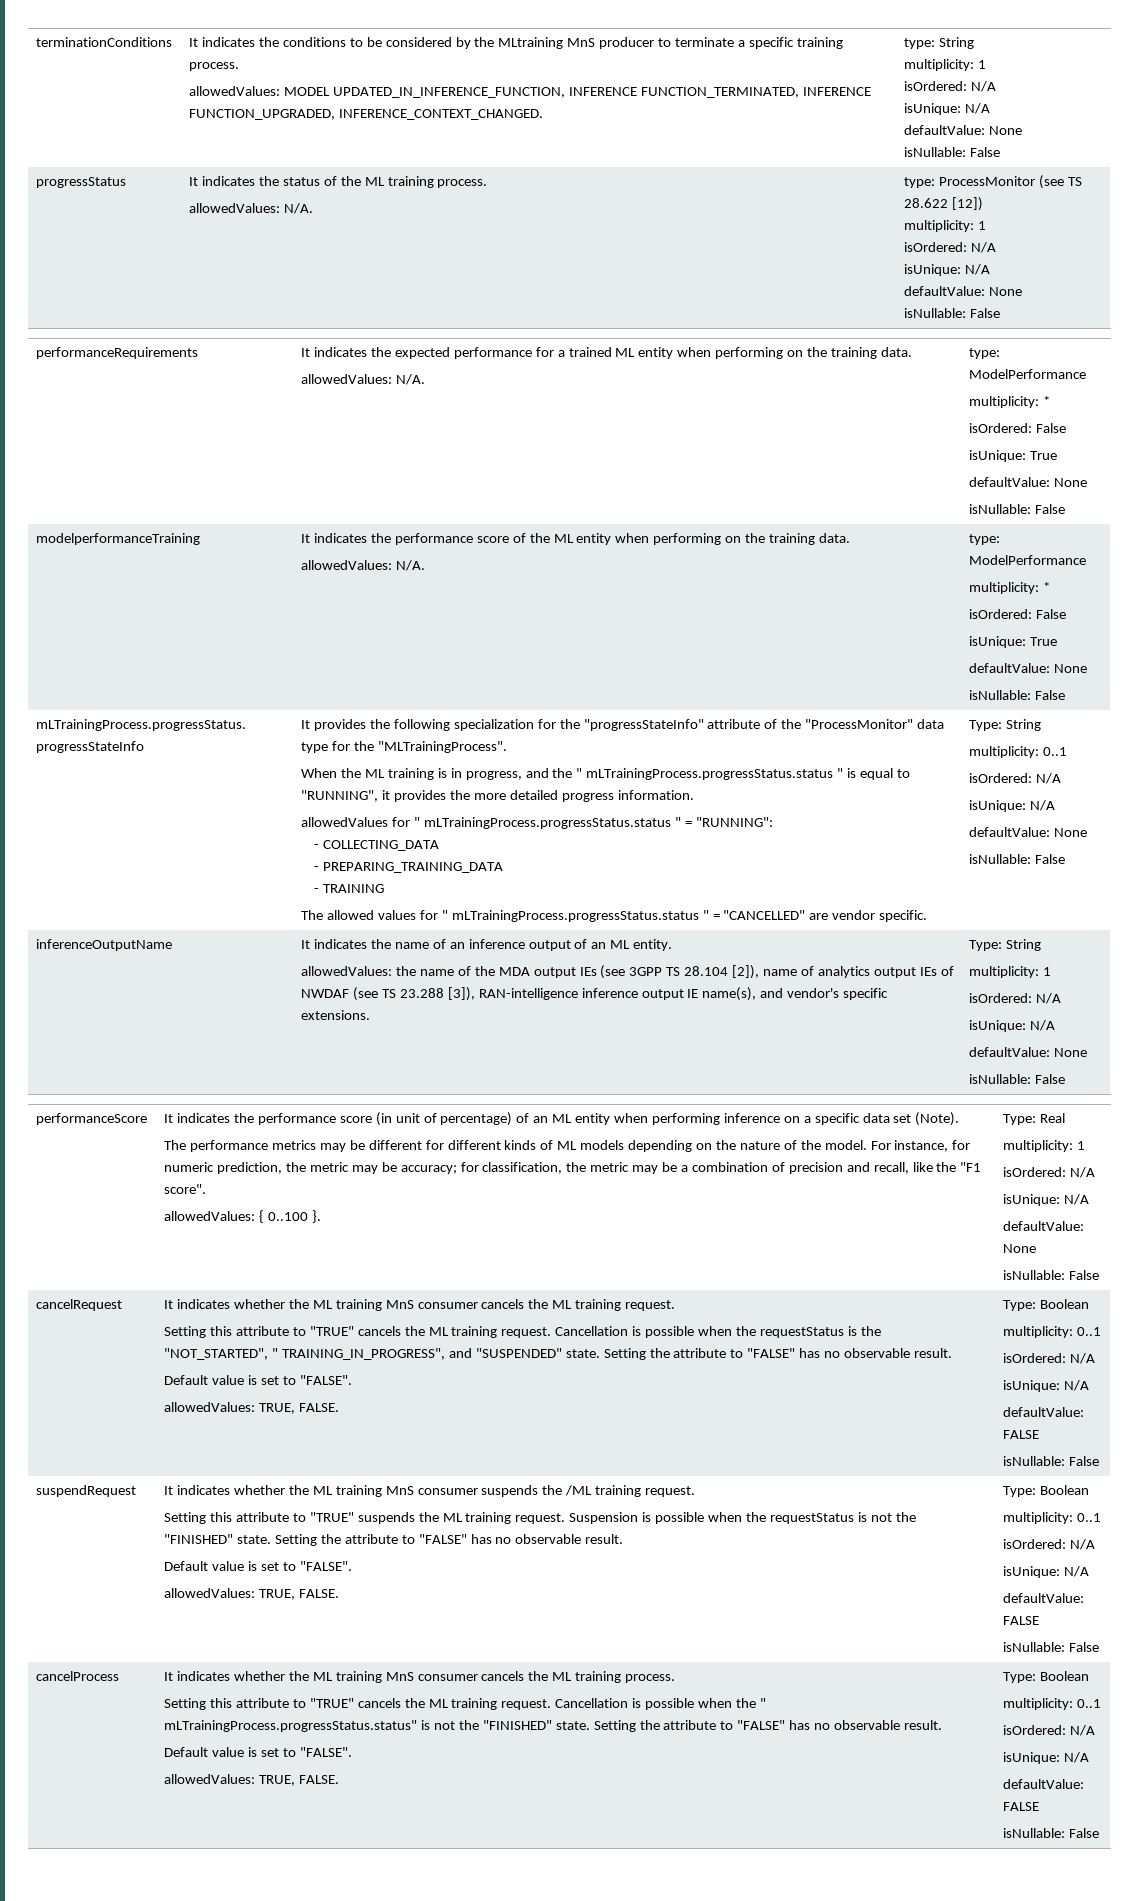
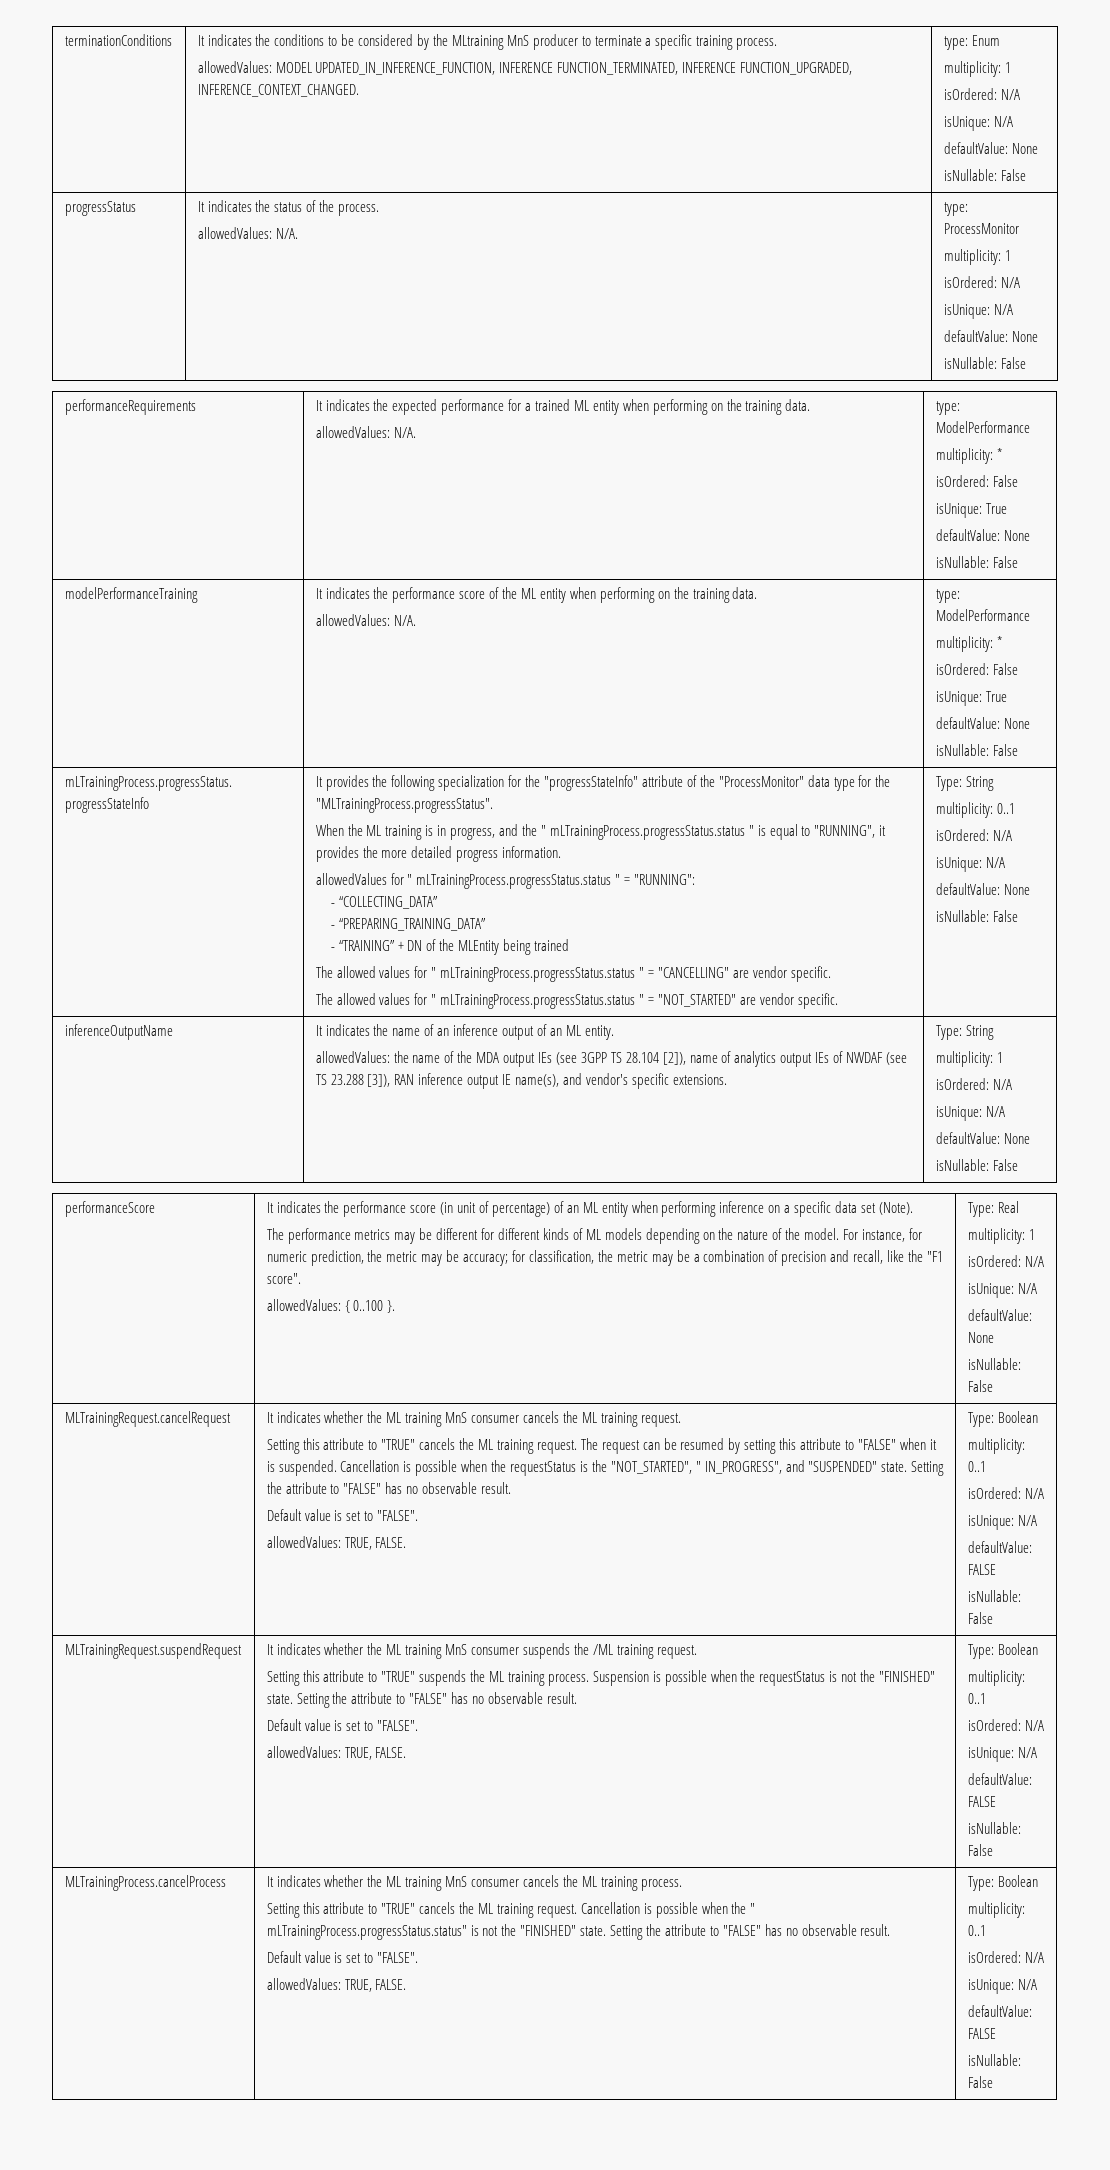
[939,37,975,49] String -> [971,35,1000,46] Enum
[364,176,434,188] ML training -> (335, 206) none
[1038,175,1082,189] [904,197,984,211] (see TS 28.622 [12]) -> (1019, 228) none
[36,533,201,545] modelperformanceTraining -> [64,587,198,603] modelPerformanceTraining
[377,741,507,753] "MLTrainingProcess". -> [315,798,493,813] "MLTrainingProcess.progressStatus".
[322,840,439,851] [313,862,503,873] [313,884,384,893] [301,910,806,922] COLLECTING_DATA // - PREPARING_TRAINING_DATA // - TRAINING // The allowed values for " mLTrainingProcess.progressStatus.status " = "CANCELLED" -> [338,896,438,909] [330,918,486,931] [330,939,569,955] [315,966,831,982] [315,993,736,1009] “COLLECTING_DATA” // - “PREPARING_TRAINING_DATA” // - “TRAINING” + DN of the MLEntity being trained // The allowed values for " mLTrainingProcess.progressStatus.status " = "CANCELLING" are vendor specific. // The allowed values for " mLTrainingProcess.progressStatus.status " = "NOT_STARTED"
[478,988,578,1000] RAN-intelligence -> [394,1074,415,1085] RAN
[36,1299,123,1311] cancelRequest -> [64,1411,231,1427] MLTrainingRequest.cancelRequest
(552, 1332) none -> [580,1438,937,1454] [266,1460,337,1476] The request can be resumed by setting this attribute to "FALSE" when it is suspended.
[281,1348,445,1360] TRAINING_IN_PROGRESS", -> [704,1461,782,1474] IN_PROGRESS",
[36,1485,137,1497] suspendRequest -> [64,1643,242,1659] MLTrainingRequest.suspendRequest
[515,1513,566,1524] request. -> [547,1674,589,1686] process.
[36,1671,120,1681] cancelProcess -> [64,1875,226,1891] MLTrainingProcess.cancelProcess

